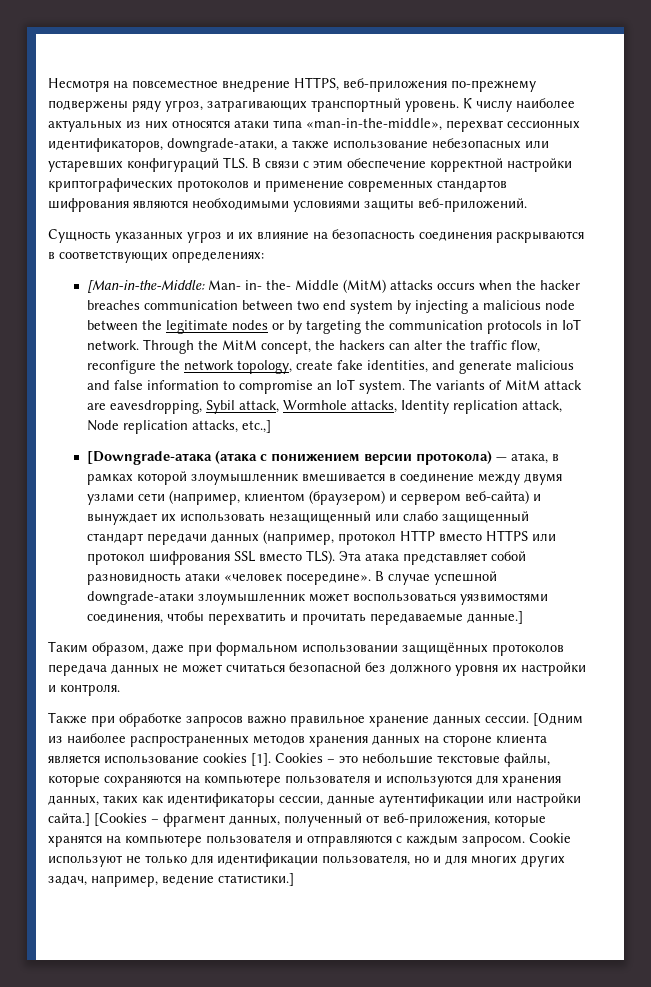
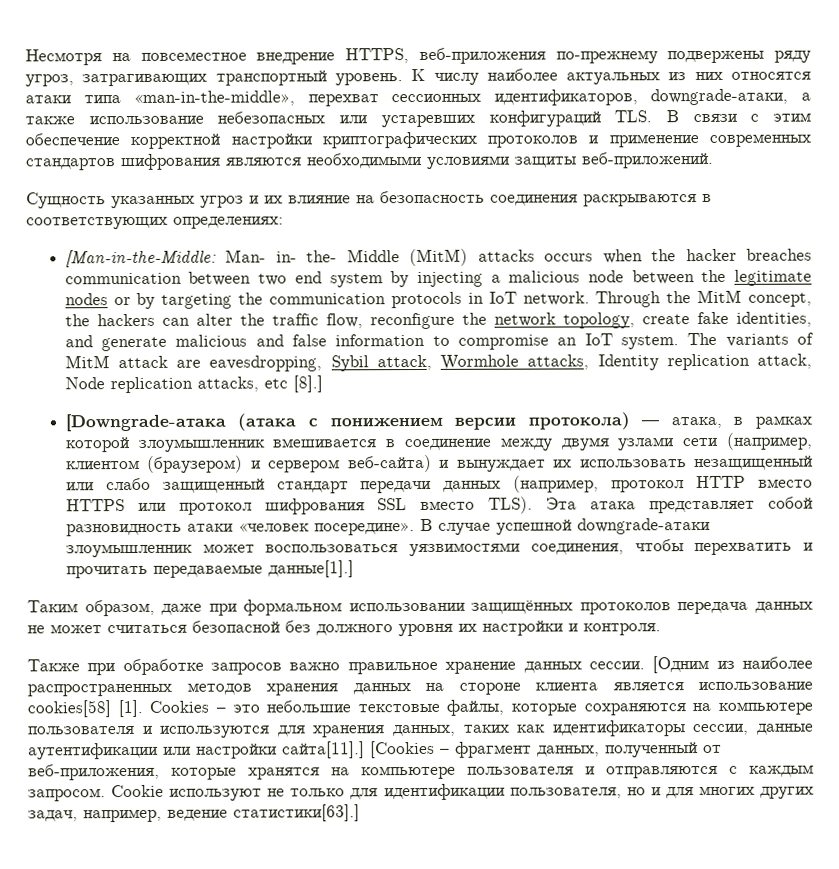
[242,420,272,433] etc.,] -> [263,375,323,393] etc [8].]
[467,611,524,624] данные.] -> [267,560,354,578] данные[1].]
[203,753,247,763] cookies -> [27,700,111,718] cookies[58]
[48,813,90,826] сайта.] -> [282,741,365,759] сайта[11].]
[218,873,294,886] статистики.] -> [233,804,360,822] статистики[63].]

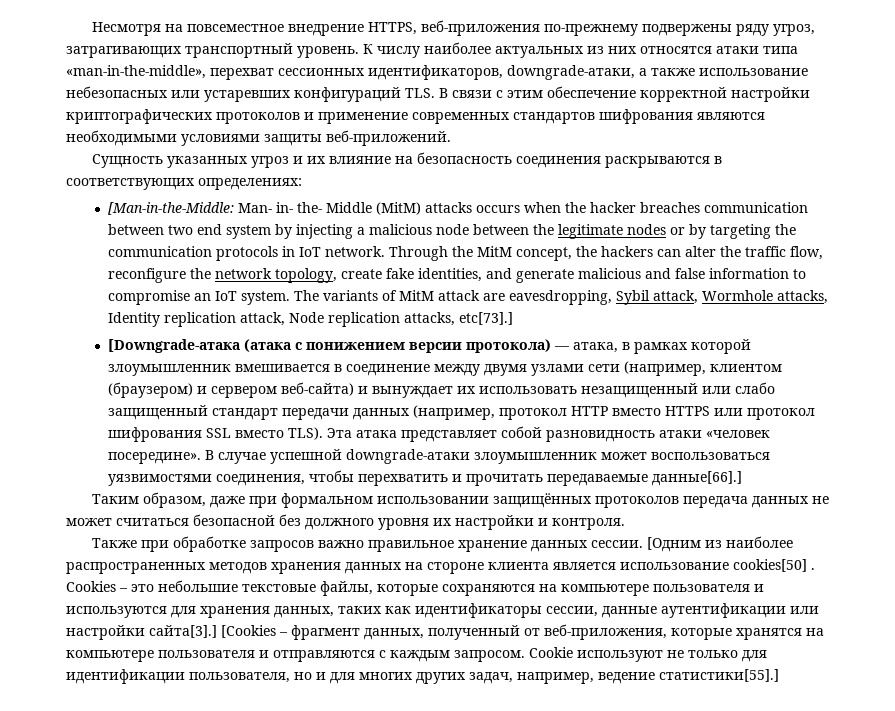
[263,375,323,393] etc [8].] -> [458,312,513,325] etc[73].]
[267,560,354,578] данные[1].] -> [651,471,742,486] данные[66].]
[27,699,143,718] cookies[58] [1]. -> [733,559,815,572] cookies[50] .
[282,741,365,759] сайта[11].] -> [149,625,217,638] сайта[3].]
[233,804,360,822] статистики[63].] -> [659,669,779,682] статистики[55].]

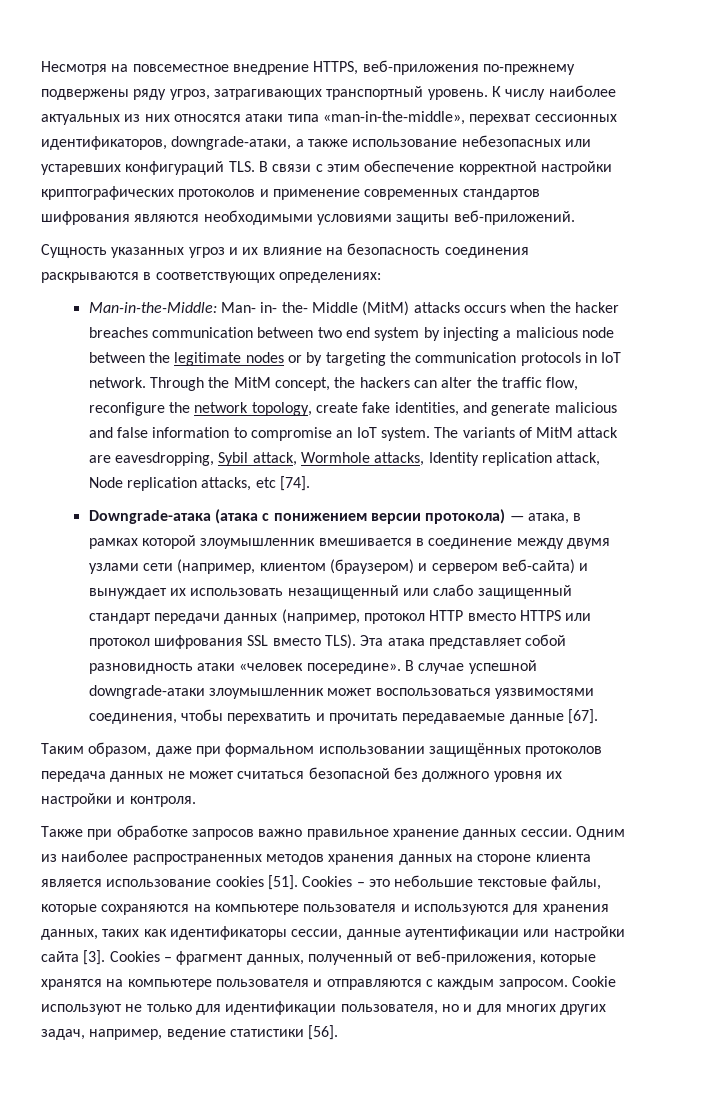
[107,202,234,215] [Man-in-the-Middle: -> [88,302,217,313] Man-in-the-Middle:
[458,312,513,325] [107,339,240,353] etc[73].] // [Downgrade-атака -> [255,476,310,491] [88,510,211,524] etc [74]. // Downgrade-атака
[651,471,742,486] данные[66].] -> [509,709,598,724] данные [67].
[646,537,701,552] [Одним -> [575,826,625,840] Одним
[733,559,815,572] cookies[50] . -> [215,875,298,890] cookies [51].
[149,625,276,638] сайта[3].] [Cookies -> [41,950,160,965] сайта [3]. Cookies
[659,669,779,682] статистики[55].] -> [229,1025,339,1040] статистики [56].

